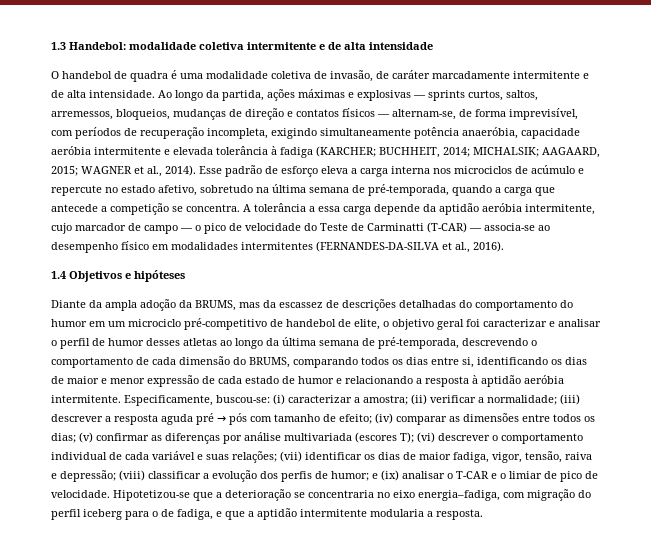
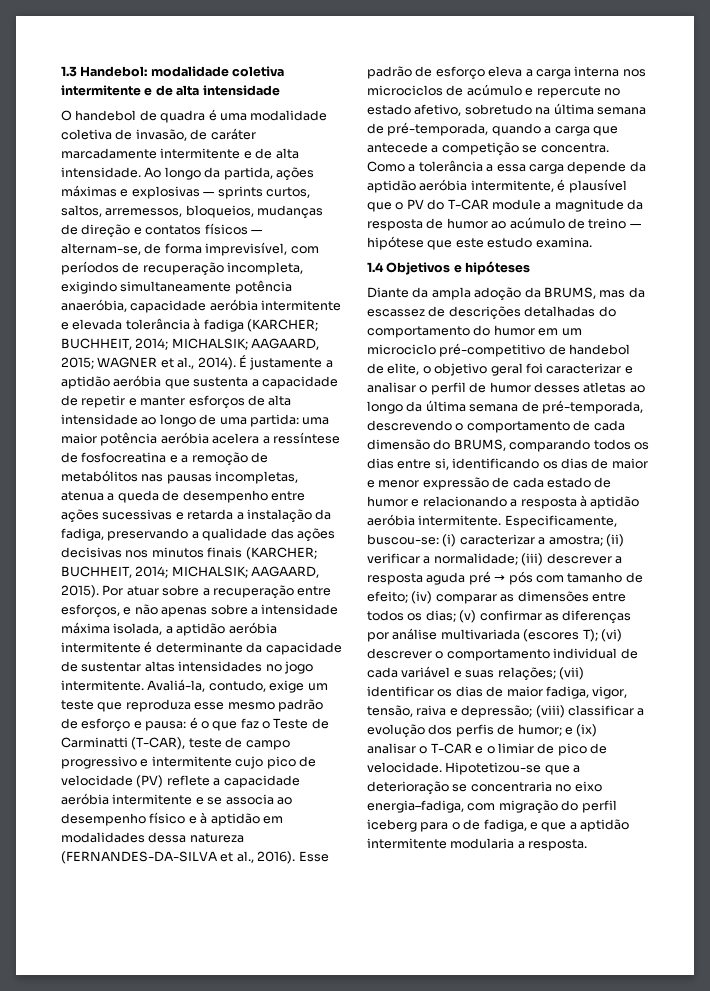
(196, 170) none -> [238,355,333,370] [61,375,338,389] [61,395,292,409] [61,414,330,427] [61,432,340,446] [61,452,268,466] [61,470,299,484] [61,490,305,503] [61,509,332,523] [61,528,335,542] [61,547,317,560] [61,566,320,578] [61,585,332,599] [61,604,339,618] [61,622,277,636] [61,641,342,655] [61,661,313,674] [61,679,328,693] [61,699,323,712] [61,717,329,732] [61,737,290,750] [61,756,316,769] [61,775,300,788] [61,793,292,805] [61,812,283,826] [61,832,244,843] [61,851,296,864] É justamente a aptidão aeróbia que sustenta a capacidade de repetir e manter esforços de alta intensidade ao longo de uma partida: uma maior potência aeróbia acelera a ressíntese de fosfocreatina e a remoção de metabólitos nas pausas incompletas, atenua a queda de desempenho entre ações sucessivas e retarda a instalação da fadiga, preservando a qualidade das ações decisivas nos minutos finais (KARCHER; BUCHHEIT, 2014; MICHALSIK; AAGAARD, 2015). Por atuar sobre a recuperação entre esforços, e não apenas sobre a intensidade máxima isolada, a aptidão aeróbia intermitente é determinante da capacidade de sustentar altas intensidades no jogo intermitente. Avaliá-la, contudo, exige um teste que reproduza esse mesmo padrão de esforço e pausa: é o que faz o Teste de Carminatti (T-CAR), teste de campo progressivo e intermitente cujo pico de velocidade (PV) reflete a capacidade aeróbia intermitente e se associa ao desempenho físico e à aptidão em modalidades dessa natureza (FERNANDES-DA-SILVA et al., 2016).
[243,204,251,212] A -> [367,161,416,172] Como a
[51,222,550,234] [51,241,504,253] cujo marcador de campo — o pico de velocidade do Teste de Carminatti (T-CAR) — associa-se ao desempenho físico em modalidades intermitentes (FERNANDES-DA-SILVA et al., 2016). -> [557,179,627,193] [367,199,643,212] [367,217,642,231] [367,236,592,250] é plausível que o PV do T-CAR module a magnitude da resposta de humor ao acúmulo de treino — hipótese que este estudo examina.

